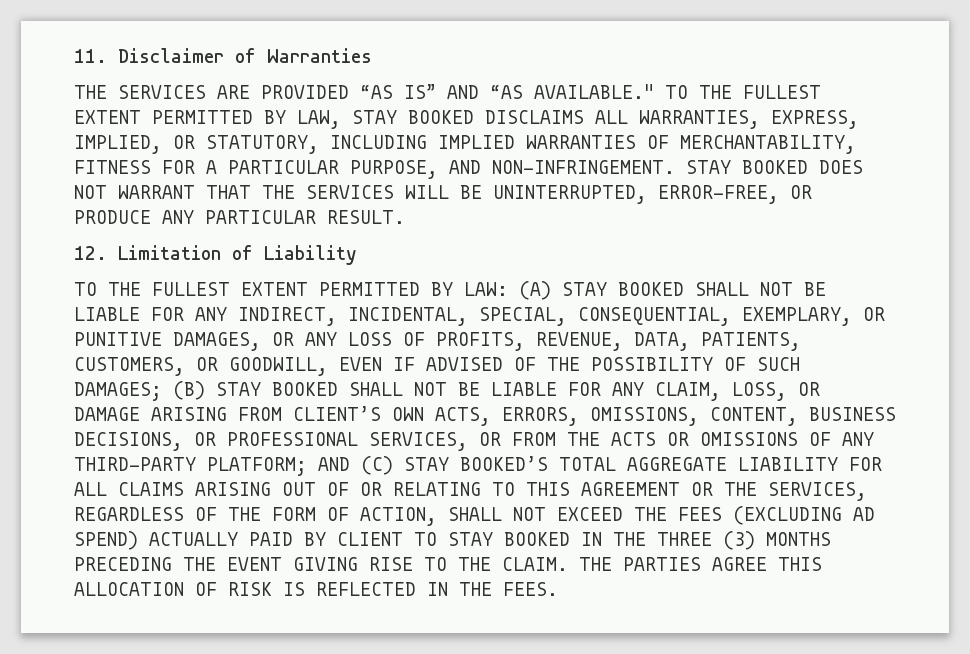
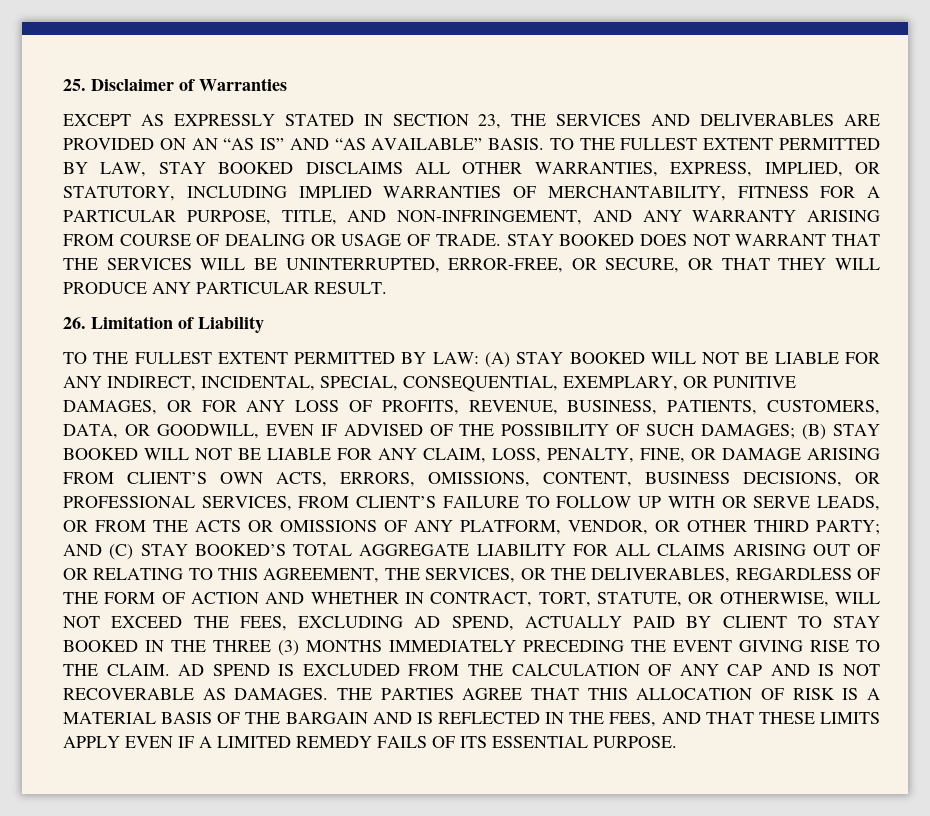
[74,49,107,63] 11. -> [63,79,86,91] 25.
[74,85,349,99] THE SERVICES ARE PROVIDED -> [63,114,881,129] [63,138,218,150] EXCEPT AS EXPRESSLY STATED IN SECTION 23, THE SERVICES AND DELIVERABLES ARE PROVIDED ON AN
[534,84,654,99] AVAILABLE." -> [371,138,545,150] AVAILABLE” BASIS.
(628, 117) none -> [462,162,523,174] OTHER
[449,160,675,174] AND NON-INFRINGEMENT. -> [281,210,880,225] [63,234,501,246] TITLE, AND NON-INFRINGEMENT, AND ANY WARRANTY ARISING FROM COURSE OF DEALING OR USAGE OF TRADE.
(812, 192) none -> [605,258,880,273] SECURE, OR THAT THEY WILL
[74,246,107,260] 12. -> [63,317,86,329] 26.
[695,282,749,296] SHALL -> [650,352,696,364] WILL
(294, 339) none -> [201,400,237,412] FOR
[634,332,690,351] DATA, -> [567,400,658,415] BUSINESS,
(185, 366) none -> [63,424,118,439] DATA,
[349,382,403,396] SHALL -> [144,448,189,460] WILL
(787, 391) none -> [547,448,685,463] PENALTY, FINE,
(468, 441) none -> [298,496,881,511] FROM CLIENT’S FAILURE TO FOLLOW UP WITH OR SERVE LEADS,
[74,457,307,476] THIRD-PARTY PLATFORM; -> [460,520,880,535] PLATFORM, VENDOR, OR OTHER THIRD PARTY;
[581,482,680,496] AGREEMENT -> [263,568,516,583] AGREEMENT, THE SERVICES,
[768,482,867,501] SERVICES, -> [591,568,731,583] DELIVERABLES,
[360,506,875,526] [74,531,138,550] ACTION, SHALL NOT EXCEED THE FEES (EXCLUDING AD SPEND) -> [191,592,881,607] [63,616,514,631] ACTION AND WHETHER IN CONTRACT, TORT, STATUTE, OR OTHERWISE, WILL NOT EXCEED THE FEES, EXCLUDING AD SPEND,
(831, 539) none -> [389,640,516,652] IMMEDIATELY
(568, 564) none -> [178,664,880,676] [63,688,329,700] AD SPEND IS EXCLUDED FROM THE CALCULATION OF ANY CAP AND IS NOT RECOVERABLE AS DAMAGES.
(767, 564) none -> [531,688,579,700] THAT
[316,582,558,596] REFLECTED IN THE FEES. -> [866,688,880,700] [63,712,880,727] [63,736,677,748] A MATERIAL BASIS OF THE BARGAIN AND IS REFLECTED IN THE FEES, AND THAT THESE LIMITS APPLY EVEN IF A LIMITED REMEDY FAILS OF ITS ESSENTIAL PURPOSE.

